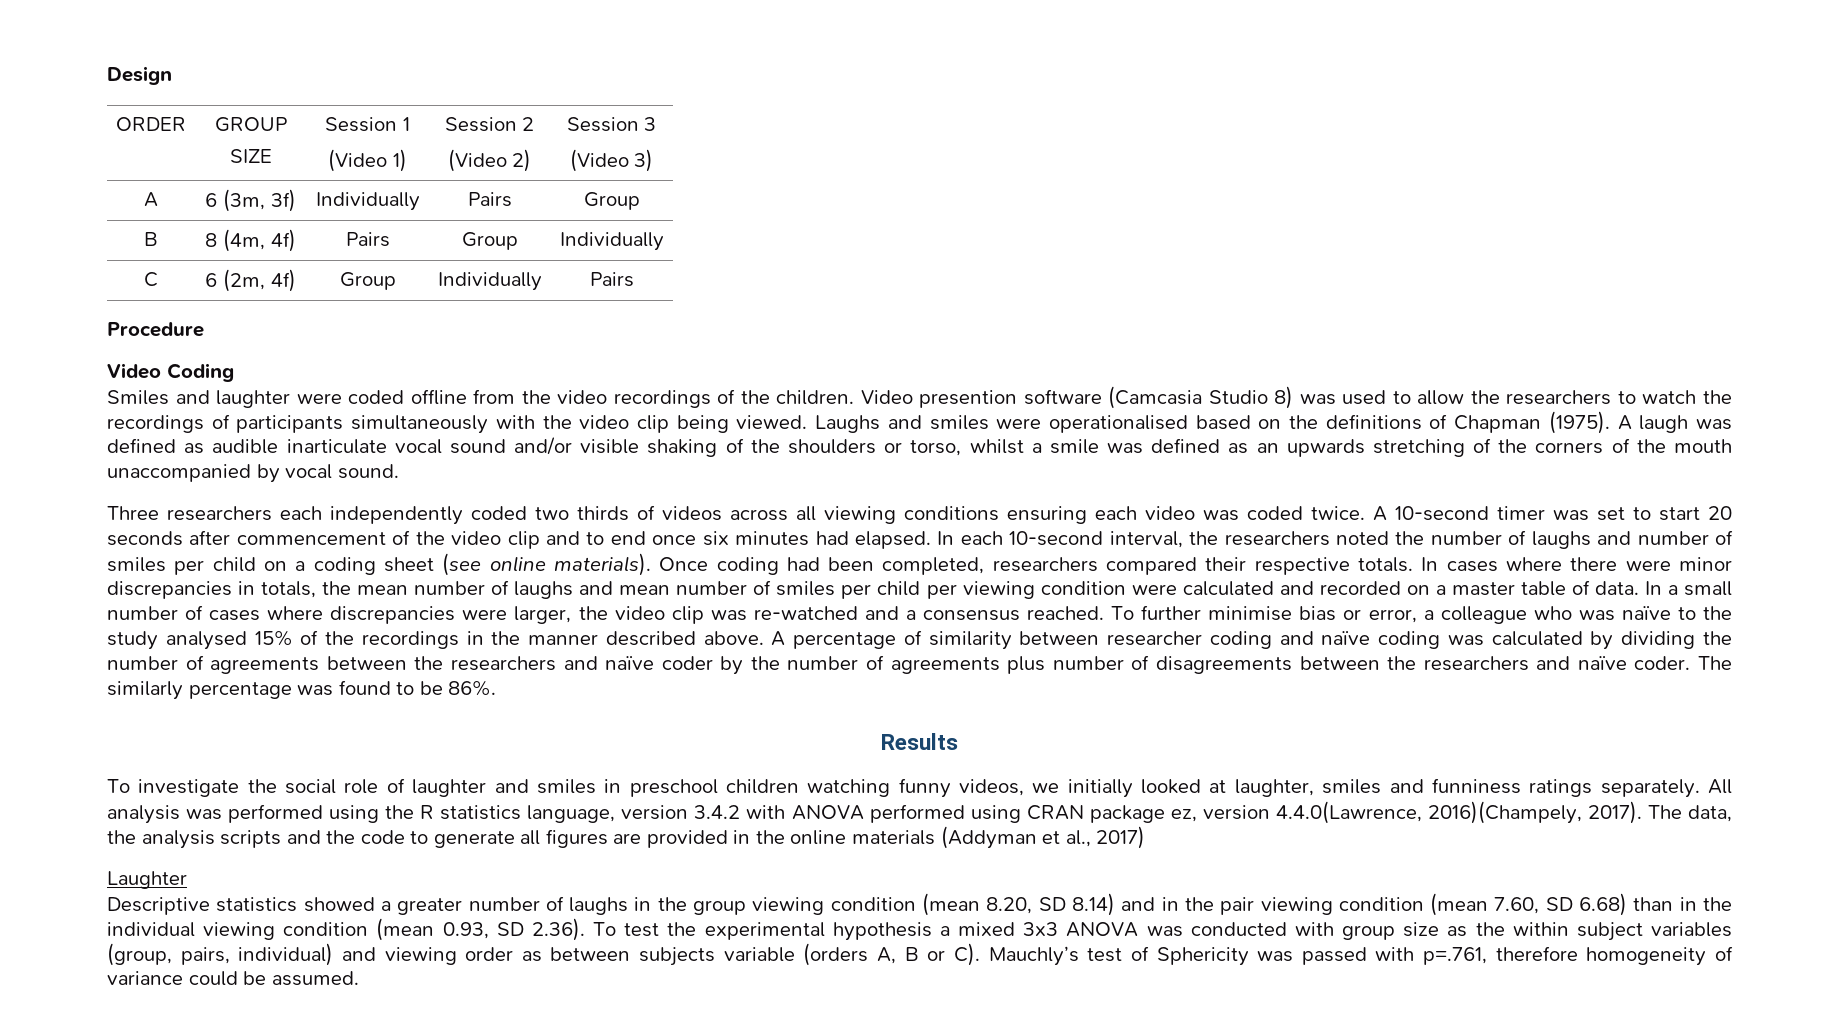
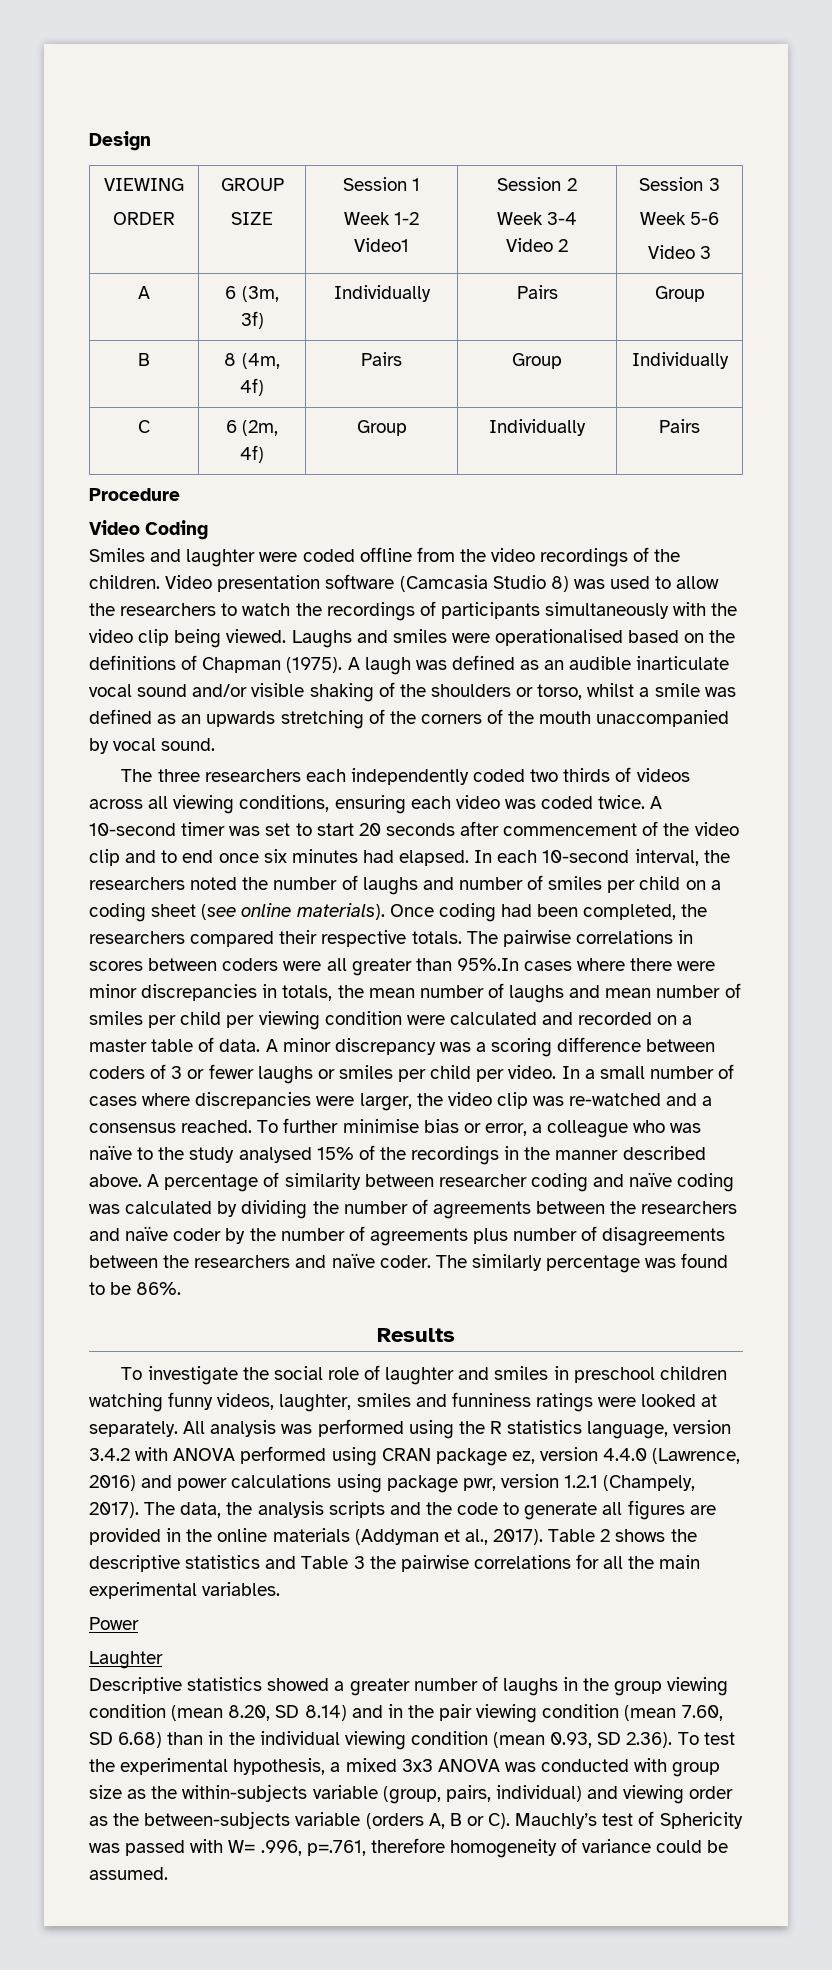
(172, 75) none -> [104,178,184,191] VIEWING //
[328,149,407,172] (Video 1) -> [343,212,420,225] [354,238,409,252] Week 1-2 Video1
[447,149,532,172] [566,117,657,132] [569,149,654,172] (Video 2) | Session 3 // (Video 3) -> [496,212,578,225] [505,238,569,252] [639,177,720,191] [639,212,720,225] [647,245,712,259] Week 3-4 Video 2 | Session 3 // Week 5-6 // Video 3
[919,390,1018,408] presention -> [217,575,321,592] presentation
(205, 448) none -> [544,660,565,670] an
[107,506,159,520] Three -> [121,769,200,782] The three
[904,506,999,521] conditions -> [239,795,330,812] conditions,
(985, 566) none -> [681,904,708,917] the
[1421,557,1439,571] In -> [466,930,694,947] [89,958,519,976] The pairwise correlations in scores between coders were all greater than 95%.In
(1639, 588) none -> [265,1037,716,1057] [89,1064,557,1084] A minor discrepancy was a scoring difference between coders of 3 or fewer laughs or smiles per child per video.
[1032,779,1227,798] we initially looked at -> (275, 1401) none
(1593, 788) none -> [598,1394,718,1407] were looked at
[1275,801,1582,824] 4.4.0(Lawrence, 2016)(Champely, -> [603,1448,741,1464] [89,1474,696,1493] 4.4.0 (Lawrence, 2016) and power calculations using package pwr, version 1.2.1 (Champely,
[1096,826,1146,849] 2017) -> [493,1529,697,1545] [89,1554,701,1572] [89,1582,281,1599] [89,1617,139,1630] 2017). Table 2 shows the descriptive statistics and Table 3 the pairwise correlations for all the main experimental variables. // Power
[832,922,932,941] hypothesis -> [233,1758,326,1775] hypothesis,
[1512,922,1733,941] within subject variables -> [182,1784,378,1802] within-subjects variable
[550,947,716,966] between subjects -> [113,1811,291,1829] the between-subjects
(1415, 954) none -> [228,1840,302,1856] W= .996,

